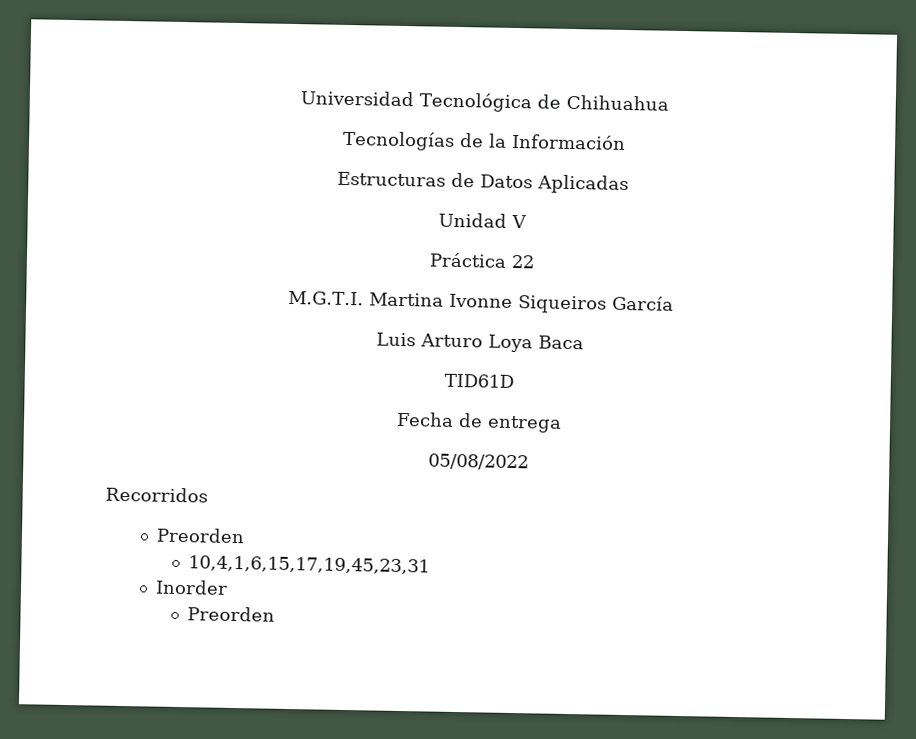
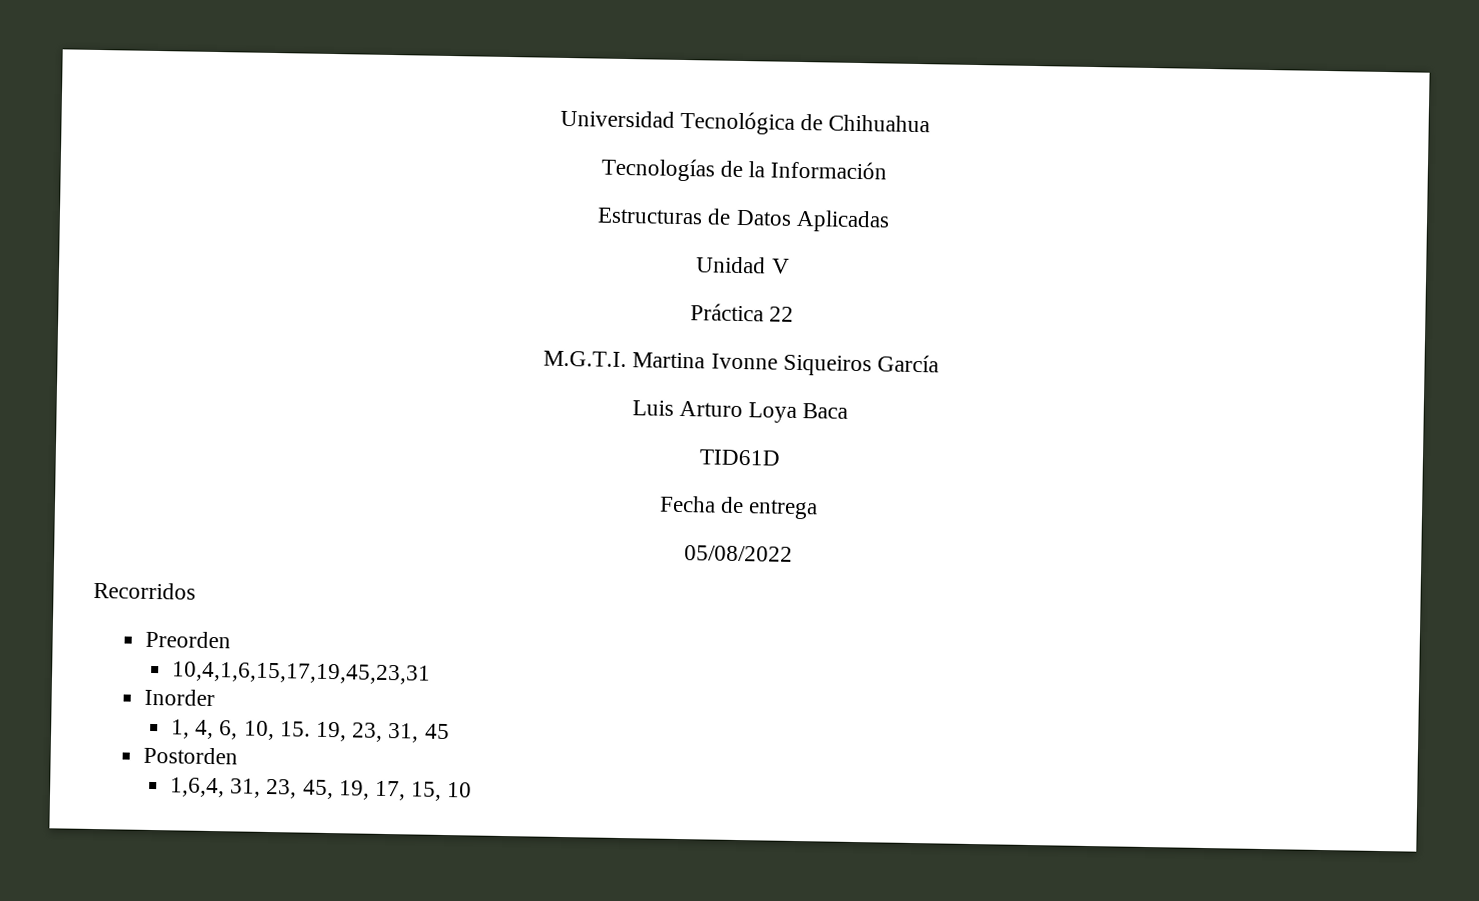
[187,606,276,622] Preorden -> [169,719,450,743] [142,746,238,765] [169,777,473,801] 1, 4, 6, 10, 15. 19, 23, 31, 45 // Postorden // 1,6,4, 31, 23, 45, 19, 17, 15, 10

